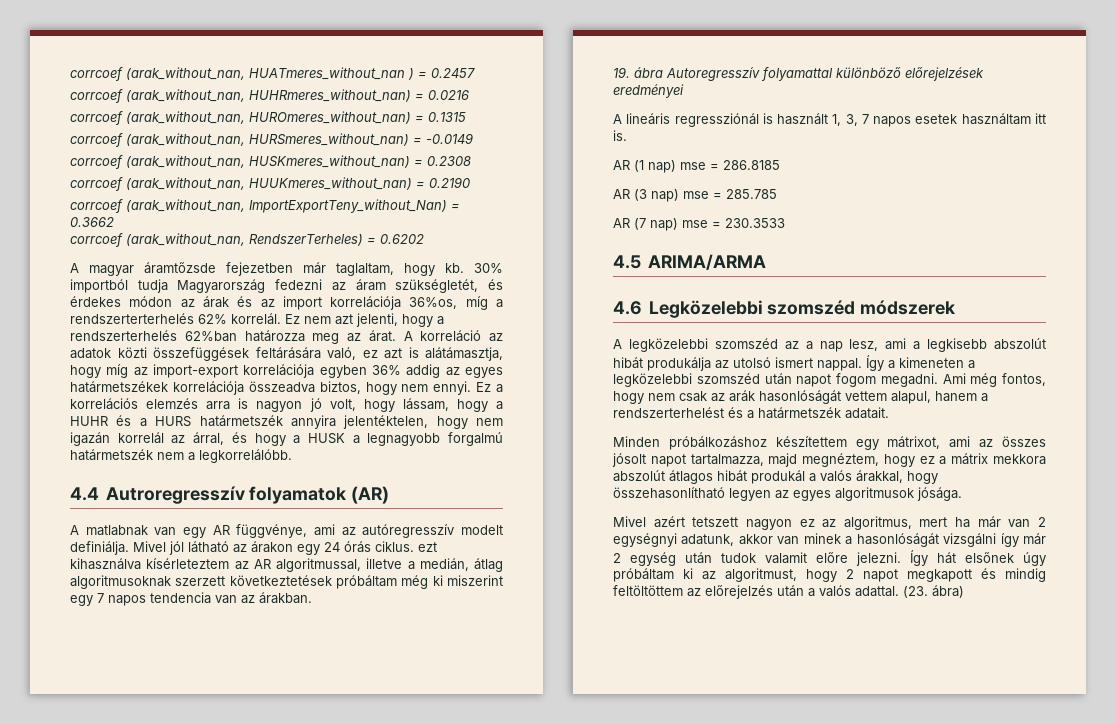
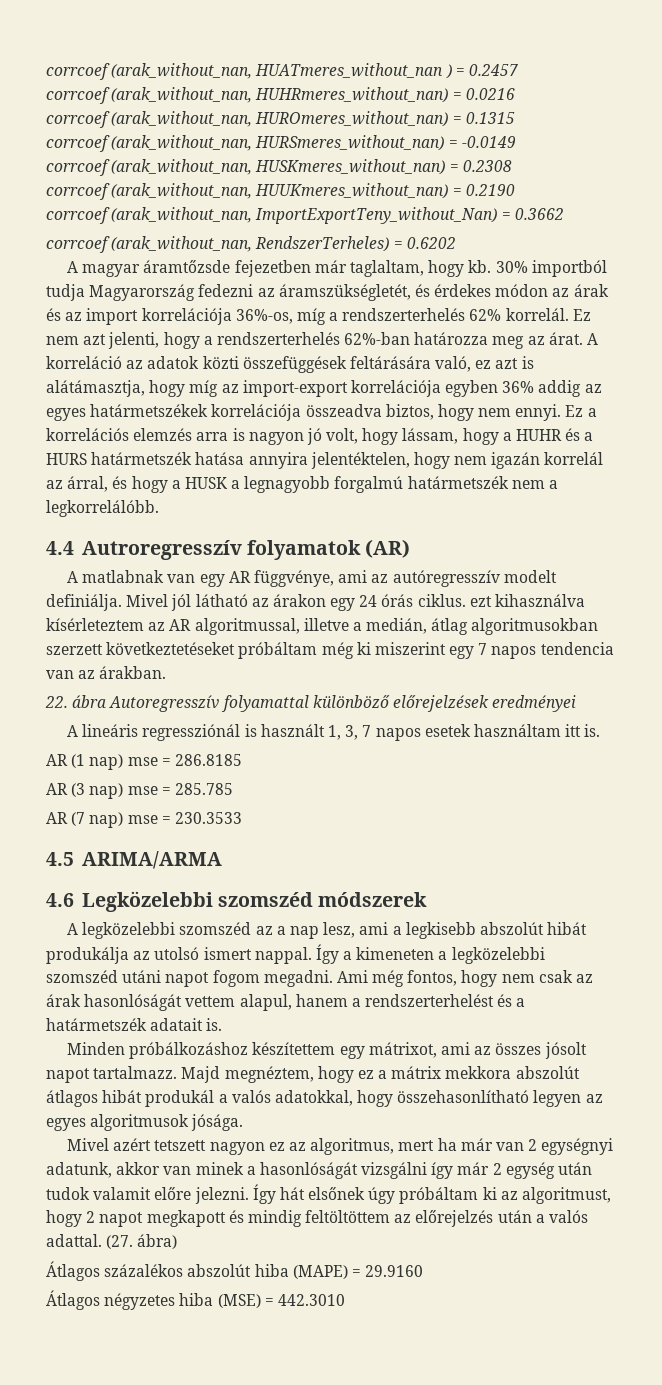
[355,279,479,293] áram szükségletét, -> [278,284,411,301] áramszükségletét,
[409,297,458,309] 36%os, -> [235,309,293,324] 36%-os,
[70,313,194,324] rendszerterterhelés -> [342,308,466,321] rendszerterhelés
[184,331,237,342] 62%ban -> [344,332,411,345] 62%-ban
(283, 421) none -> [195,452,245,465] hatása
[70,575,332,589] algoritmusoknak szerzett következtetések -> [471,618,599,635] [46,642,236,655] algoritmusokban szerzett következtetéseket
[613,67,630,78] 19. -> [45,696,68,708] 22.
[764,373,792,385] után -> [122,970,162,983] utáni
[729,390,755,402] arák -> [46,994,81,1007] árak
[845,407,889,419] adatait. -> [150,1018,223,1031] adatait is.
[690,453,798,467] tartalmazza, majd -> [93,1066,221,1083] tartalmazz. Majd
[856,470,903,483] árakkal, -> [274,1090,353,1106] adatokkal,
[903,586,928,598] (23. -> [106,1235,134,1249] (27.
(964, 591) none -> [46,1261,424,1281] [46,1290,345,1310] // Átlagos százalékos abszolút hiba (MAPE) = 29.9160 // Átlagos négyzetes hiba (MSE) = 442.3010

